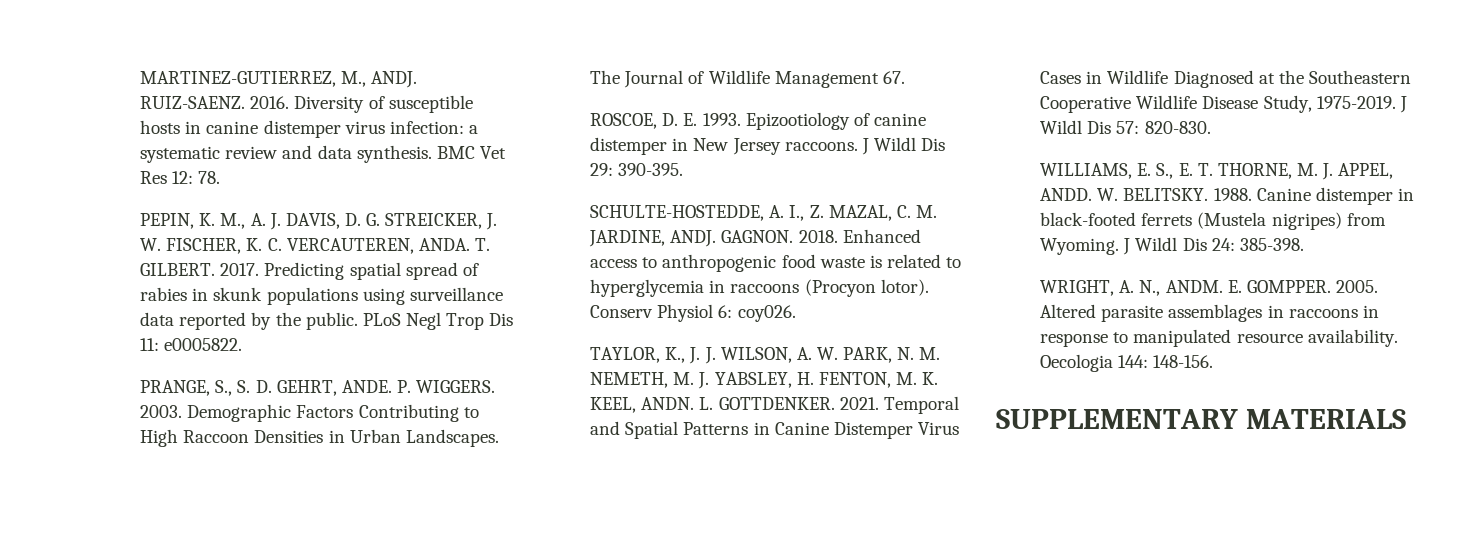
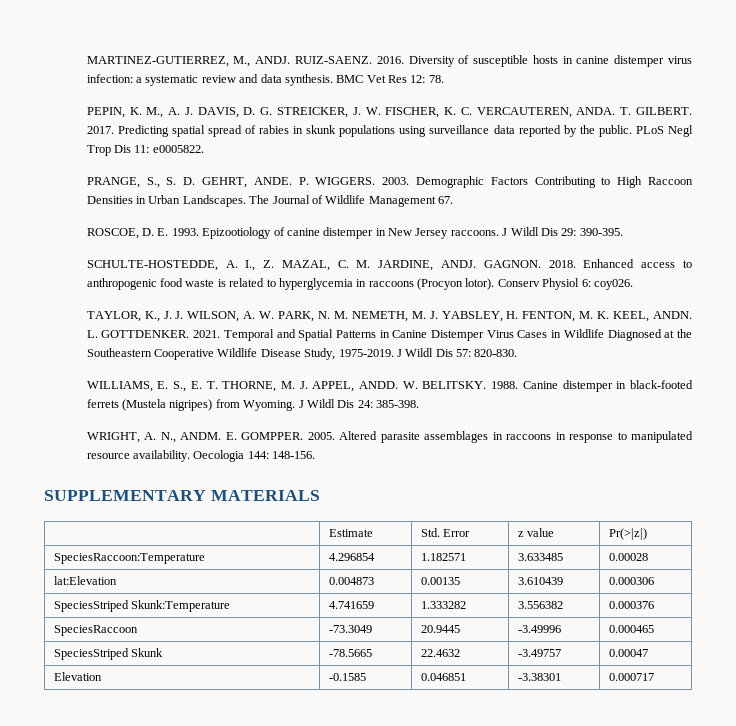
(1406, 419) none -> [328,529,373,537] [420,528,471,537] [517,528,555,537] [608,528,647,540] [53,553,205,564] [328,553,375,561] [420,553,466,561] [517,553,563,561] [608,553,648,561] [53,576,117,585] [328,577,374,585] [420,577,460,585] [517,577,563,585] [608,577,654,585] [53,600,231,612] [328,601,374,609] [420,601,466,609] [517,601,563,609] [608,601,654,609] [53,625,138,636] [328,625,372,633] [420,625,460,633] [517,625,561,633] [608,625,654,633] [53,648,164,660] [328,649,372,657] [420,649,460,657] [517,649,561,657] [608,649,648,657] [53,672,102,681] [328,673,366,681] [420,673,466,681] [517,673,561,681] [608,673,654,681] // | Estimate | Std. Error | z value | Pr(>|z|) // SpeciesRaccoon:Temperature | 4.296854 | 1.182571 | 3.633485 | 0.00028 // lat:Elevation | 0.004873 | 0.00135 | 3.610439 | 0.000306 // SpeciesStriped Skunk:Temperature | 4.741659 | 1.333282 | 3.556382 | 0.000376 // SpeciesRaccoon | -73.3049 | 20.9445 | -3.49996 | 0.000465 // SpeciesStriped Skunk | -78.5665 | 22.4632 | -3.49757 | 0.00047 // Elevation | -0.1585 | 0.046851 | -3.38301 | 0.000717

